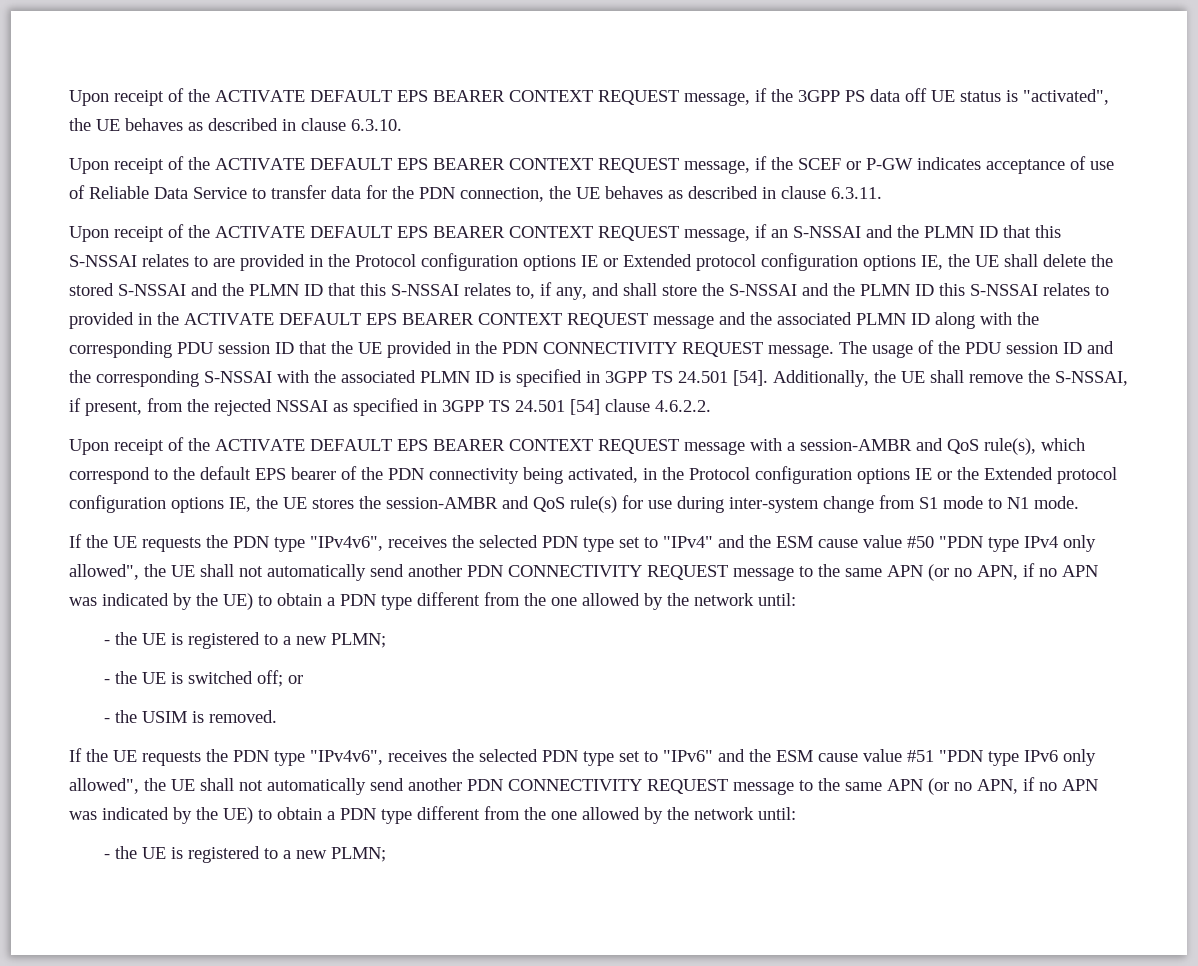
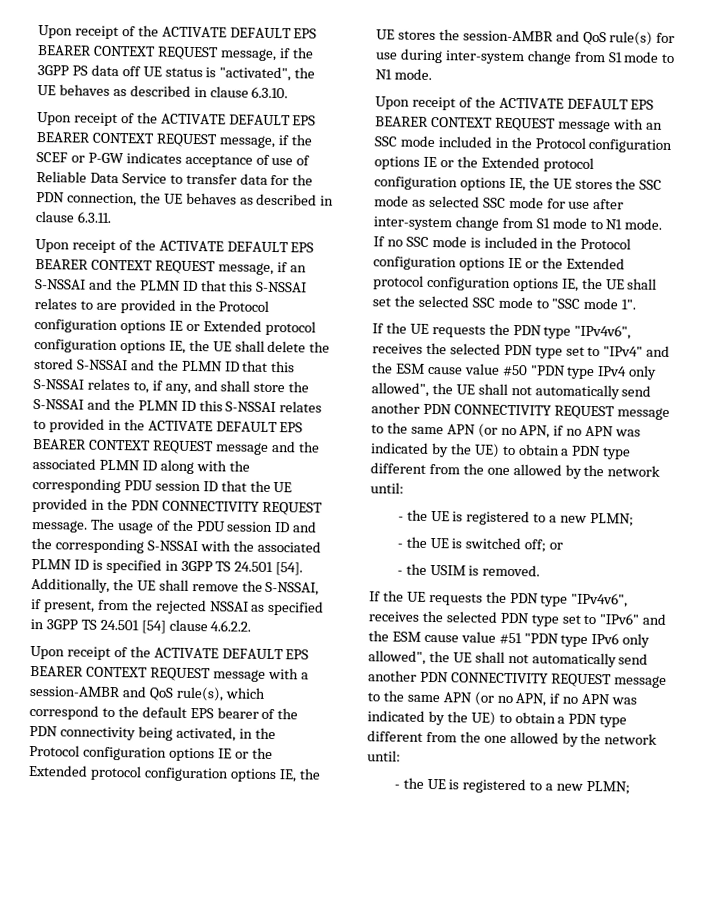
(1079, 502) none -> [375,96,655,111] [375,116,663,133] [374,135,673,154] [374,156,594,173] [374,176,663,192] [374,195,625,210] [373,216,663,231] [373,235,632,250] [373,256,625,271] [373,275,658,292] [372,295,637,310] // Upon receipt of the ACTIVATE DEFAULT EPS BEARER CONTEXT REQUEST message with an SSC mode included in the Protocol configuration options IE or the Extended protocol configuration options IE, the UE stores the SSC mode as selected SSC mode for use after inter-system change from S1 mode to N1 mode. If no SSC mode is included in the Protocol configuration options IE or the Extended protocol configuration options IE, the UE shall set the selected SSC mode to "SSC mode 1".

